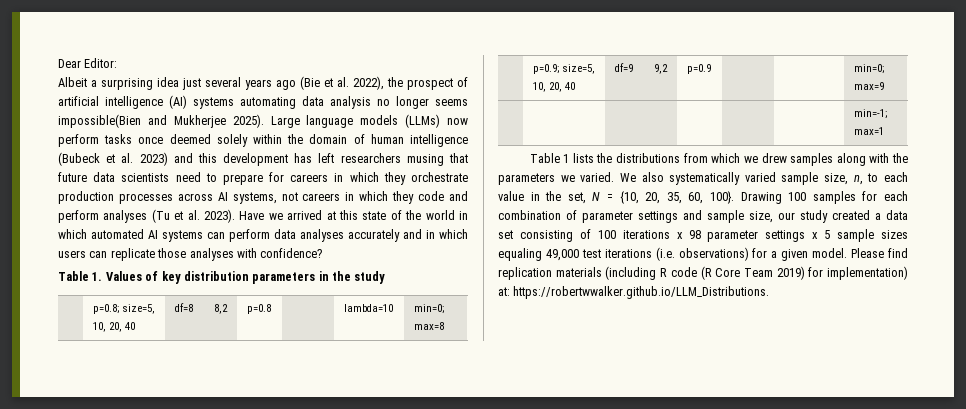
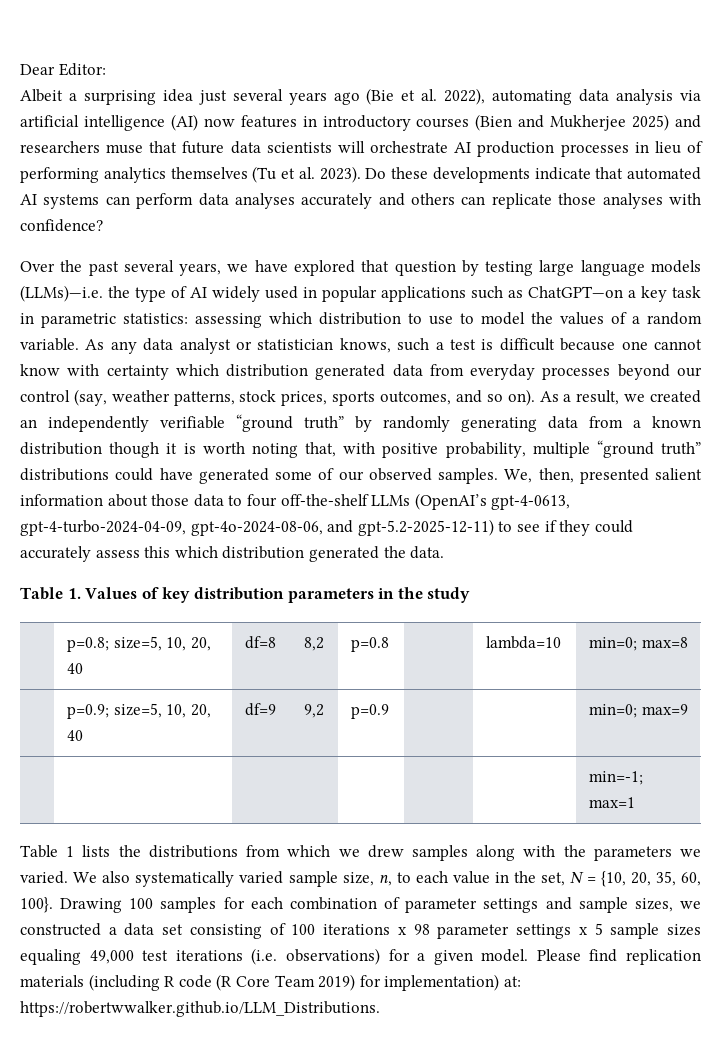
[387,77,468,90] [58,95,468,109] [58,114,468,128] [58,134,468,147] [58,152,469,166] [58,172,469,185] [58,191,469,204] [58,209,468,223] [58,229,87,239] the prospect of artificial intelligence (AI) systems automating data analysis no longer seems impossible(Bien and Mukherjee 2025). Large language models (LLMs) now perform tasks once deemed solely within the domain of human intelligence (Bubeck et al. 2023) and this development has left researchers musing that future data scientists need to prepare for careers in which they orchestrate production processes across AI systems, not careers in which they code and perform analyses (Tu et al. 2023). Have we arrived at this state of the world in which -> [492,89,701,105] [20,114,701,131] [20,141,703,157] [20,166,624,183] automating data analysis via artificial intelligence (AI) now features in introductory courses (Bien and Mukherjee 2025) and researchers muse that future data scientists will orchestrate AI production processes in lieu of performing analytics themselves (Tu et al. 2023). Do these developments indicate that
[426,229,468,239] [58,250,86,258] in which users -> [411,193,456,205] others
(323, 253) none -> [20,260,702,276] [20,285,701,302] [20,312,702,328] [20,338,702,354] [20,364,702,380] [20,389,702,406] [20,414,701,432] [20,440,701,458] [20,468,702,484] [20,493,571,510] [20,519,633,536] [20,546,445,562] // Over the past several years, we have explored that question by testing large language models (LLMs)—i.e. the type of AI widely used in popular applications such as ChatGPT—on a key task in parametric statistics: assessing which distribution to use to model the values of a random variable. As any data analyst or statistician knows, such a test is difficult because one cannot know with certainty which distribution generated data from everyday processes beyond our control (say, weather patterns, stock prices, sports outcomes, and so on). As a result, we created an independently verifiable “ground truth” by randomly generating data from a known distribution though it is worth noting that, with positive probability, multiple “ground truth” distributions could have generated some of our observed samples. We, then, presented salient information about those data to four off-the-shelf LLMs (OpenAI’s gpt-4-0613, gpt-4-turbo-2024-04-09, gpt-4o-2024-08-06, and gpt-5.2-2025-12-11) to see if they could accurately assess this which distribution generated the data.
[749,210,870,223] size, our study created -> [634,898,701,912] [20,923,101,936] sizes, we constructed

